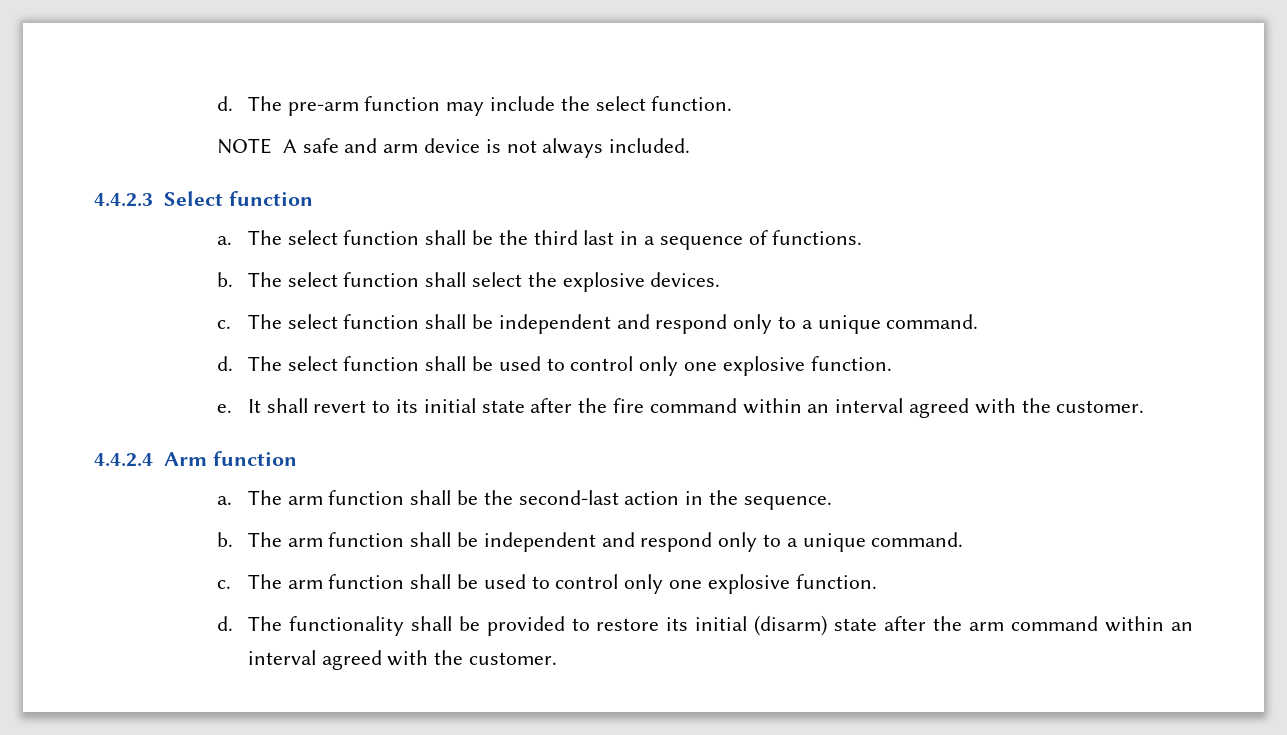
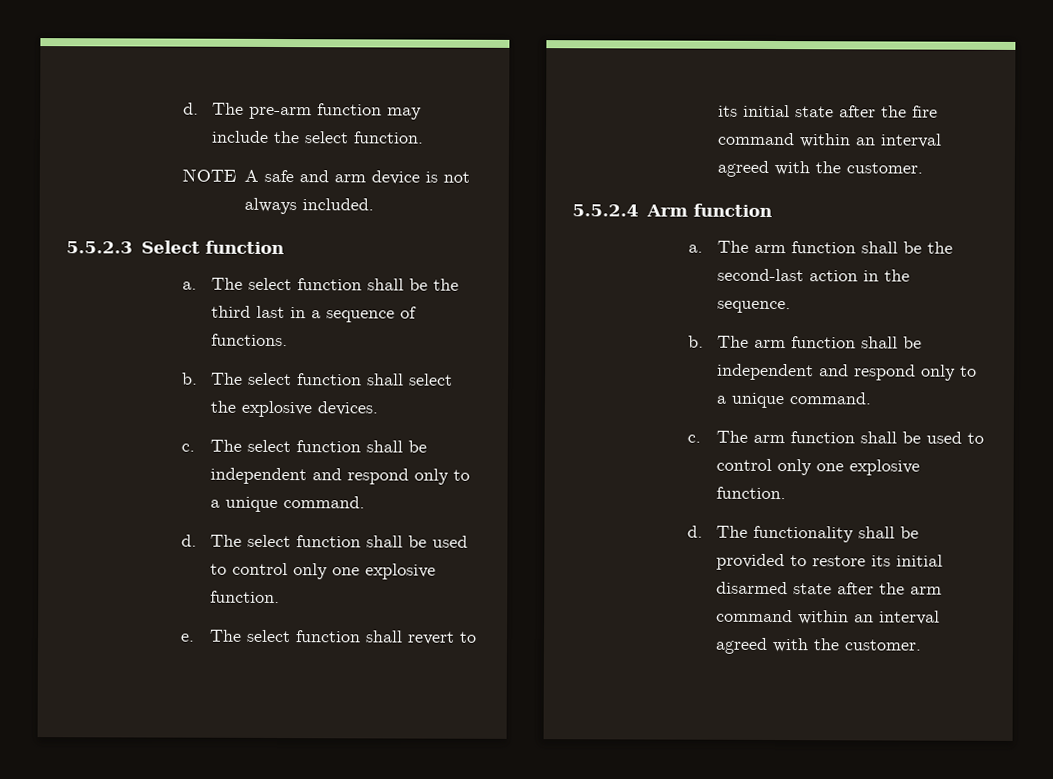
[94,193,153,207] 4.4.2.3 -> [66,241,133,254] 5.5.2.3
[247,399,261,413] It -> [209,629,362,643] The select function
[94,453,153,467] 4.4.2.4 -> [572,204,639,217] 5.5.2.4
[754,615,828,636] (disarm) -> [716,581,789,595] disarmed

